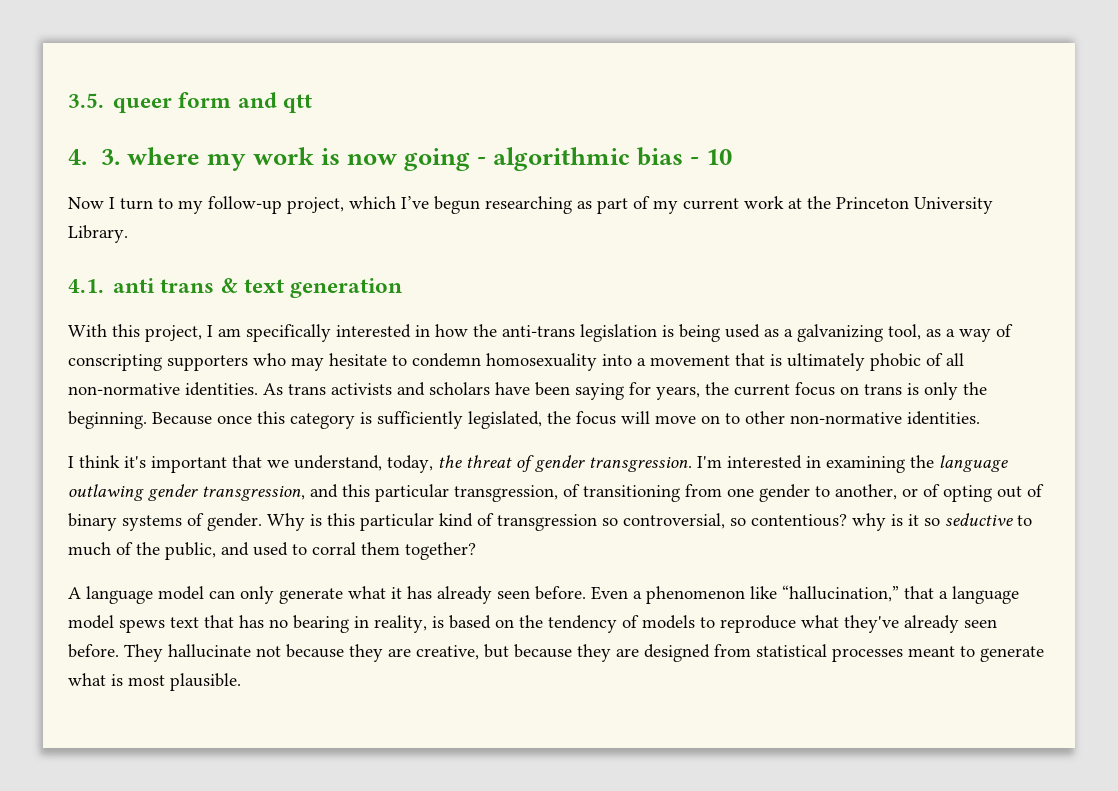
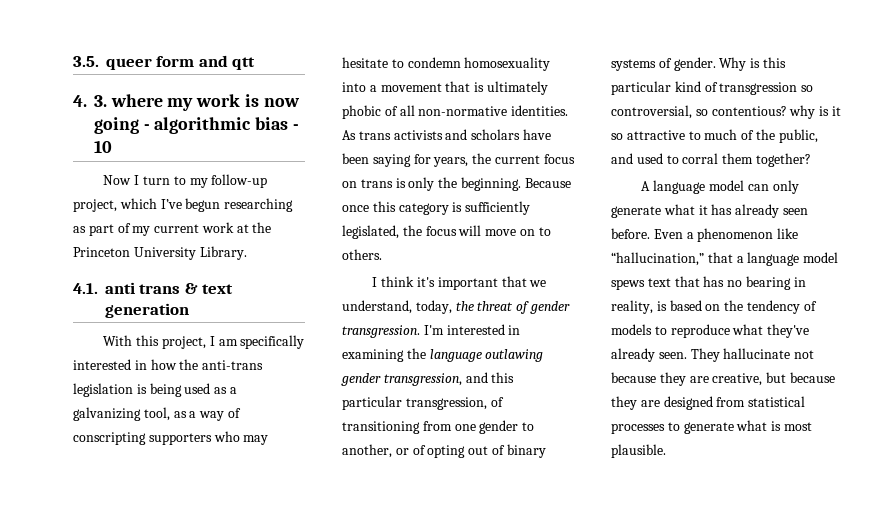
[745,411,980,425] other non-normative identities. -> [342,249,382,260] others.
[945,513,1013,526] seductive -> [626,130,685,140] attractive
[964,619,997,628] [68,644,119,658] seen before. -> [658,352,687,359] seen.
[908,646,955,657] meant -> (665, 428) none

